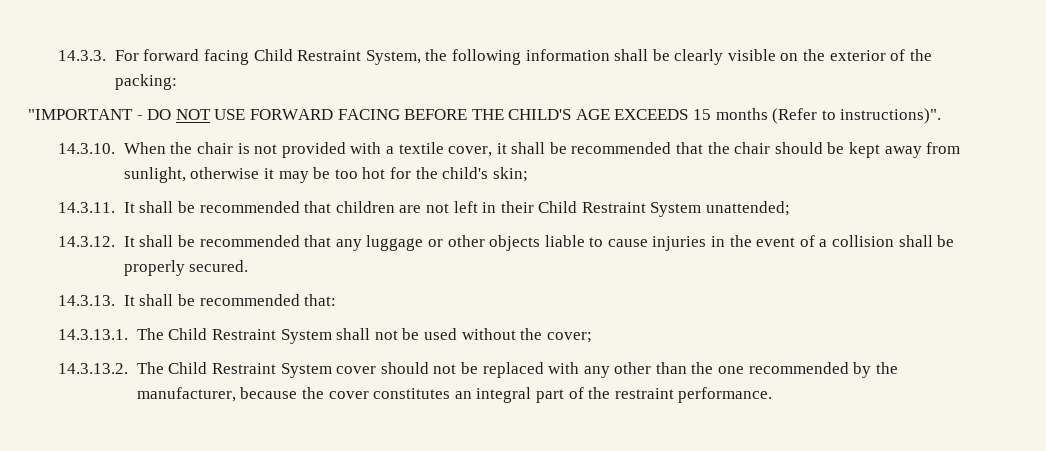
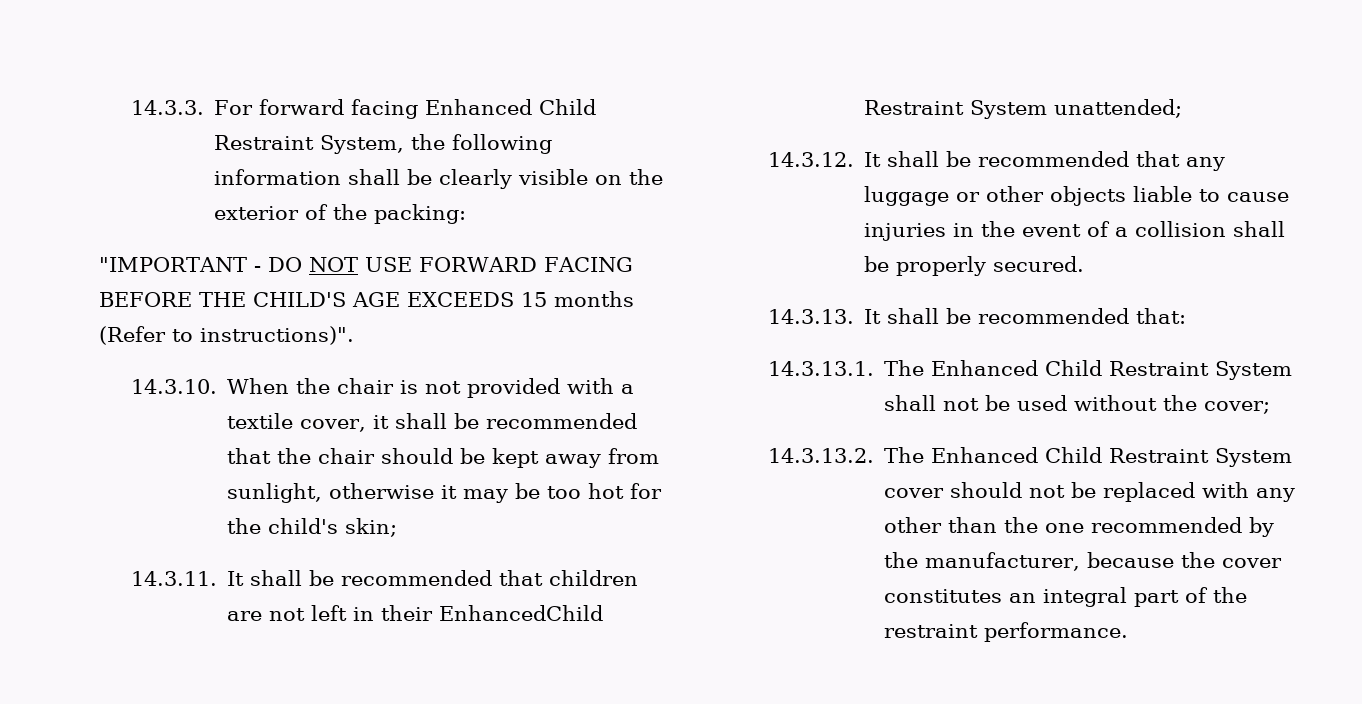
(249, 57) none -> [424,99,532,115] Enhanced
[538,201,578,213] Child -> [438,605,603,621] EnhancedChild
(164, 334) none -> [930,360,1038,376] Enhanced
(164, 368) none -> [930,447,1038,463] Enhanced

